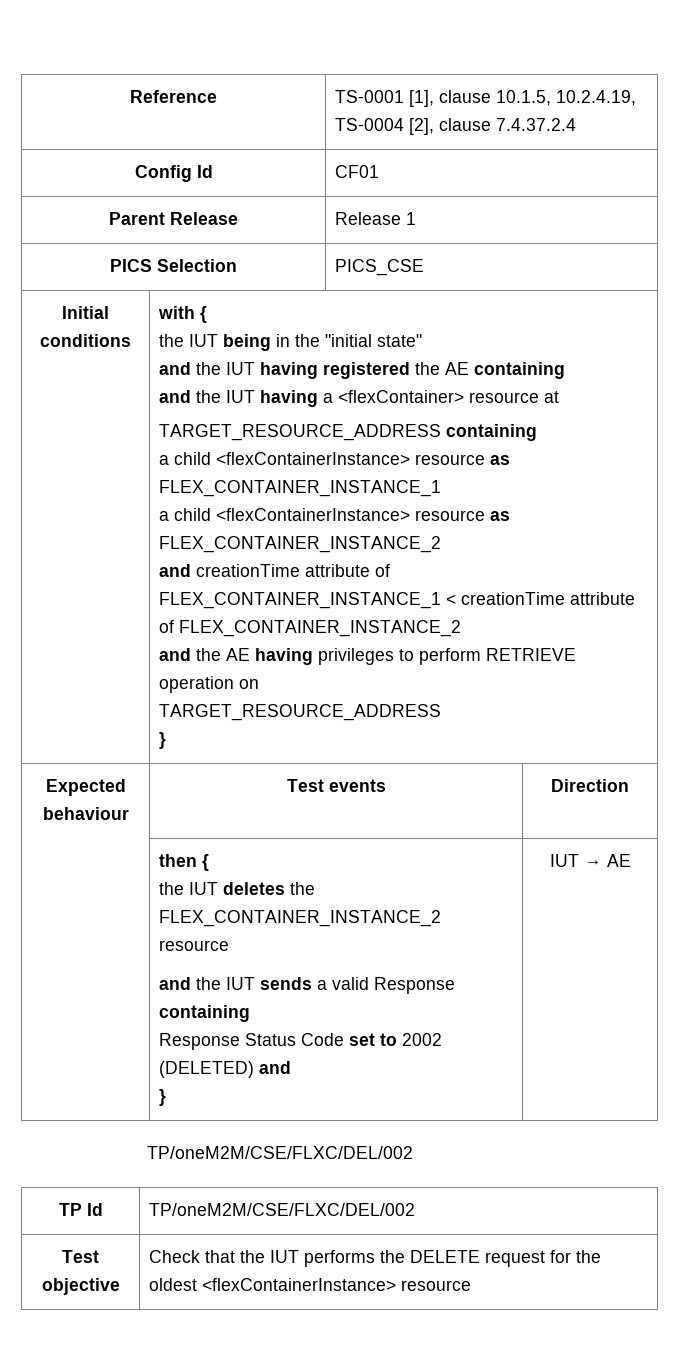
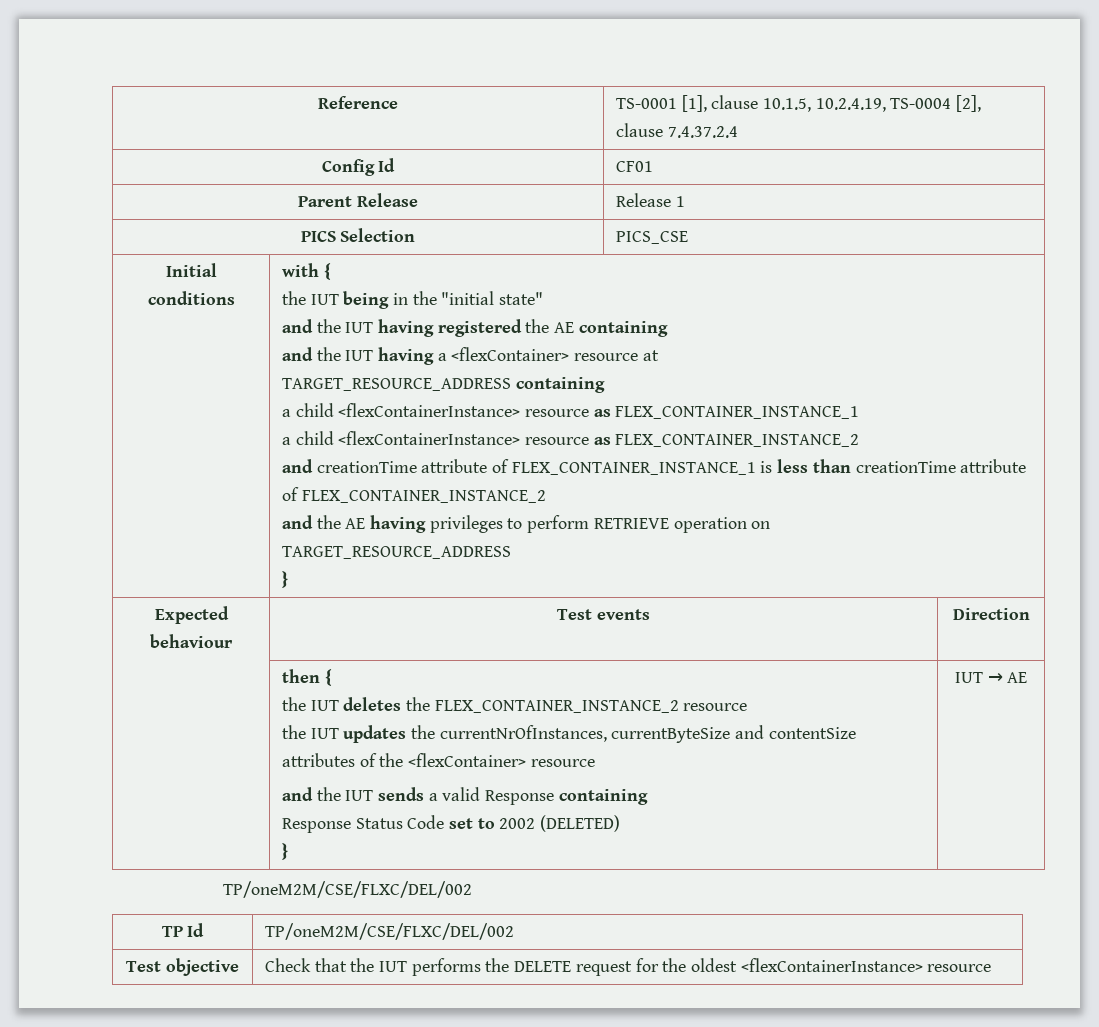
[445,594,456,605] < -> [760,459,851,473] is less than
(229, 945) none -> [281,725,856,743] [281,753,595,767] // the IUT updates the currentNrOfInstances, currentByteSize and contentSize attributes of the <flexContainer> resource
[258,1061,291,1074] and -> (621, 823) none

